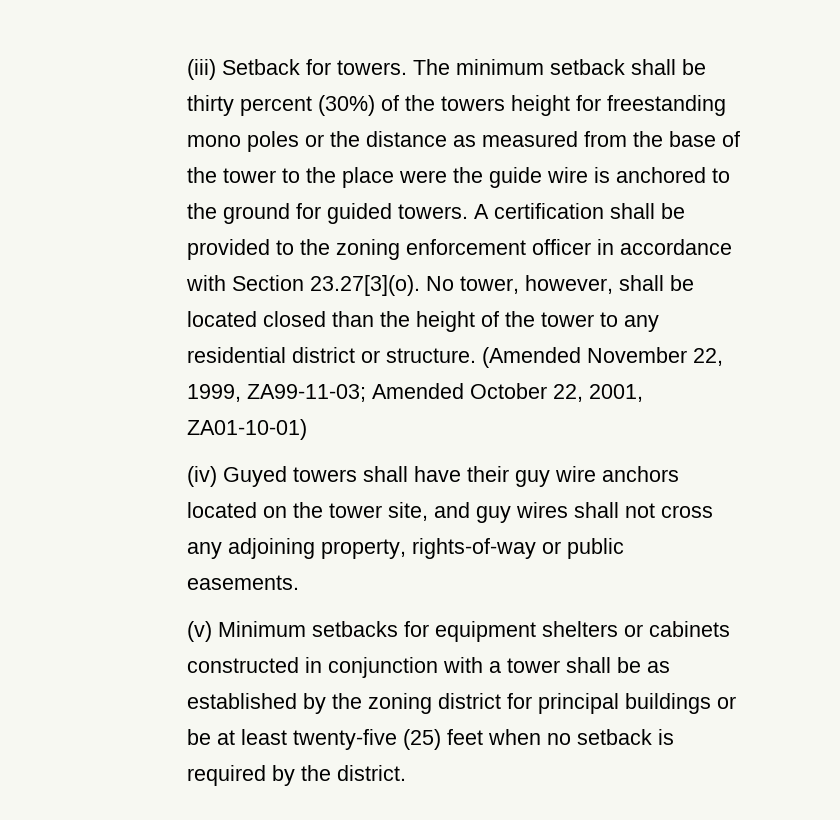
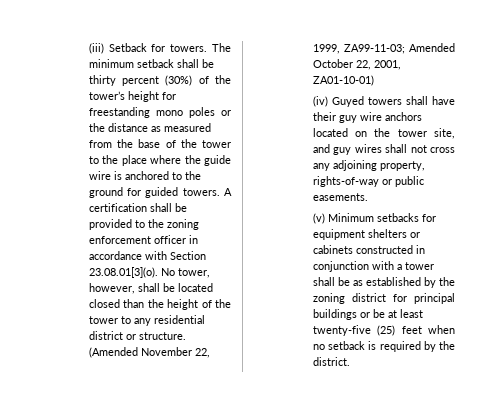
[441,96,506,111] towers -> [88,91,125,100] tower’s
[399,170,448,183] were -> [150,155,182,164] where
[310,275,421,296] 23.27[3](o). -> [88,267,158,278] 23.08.01[3](o).

